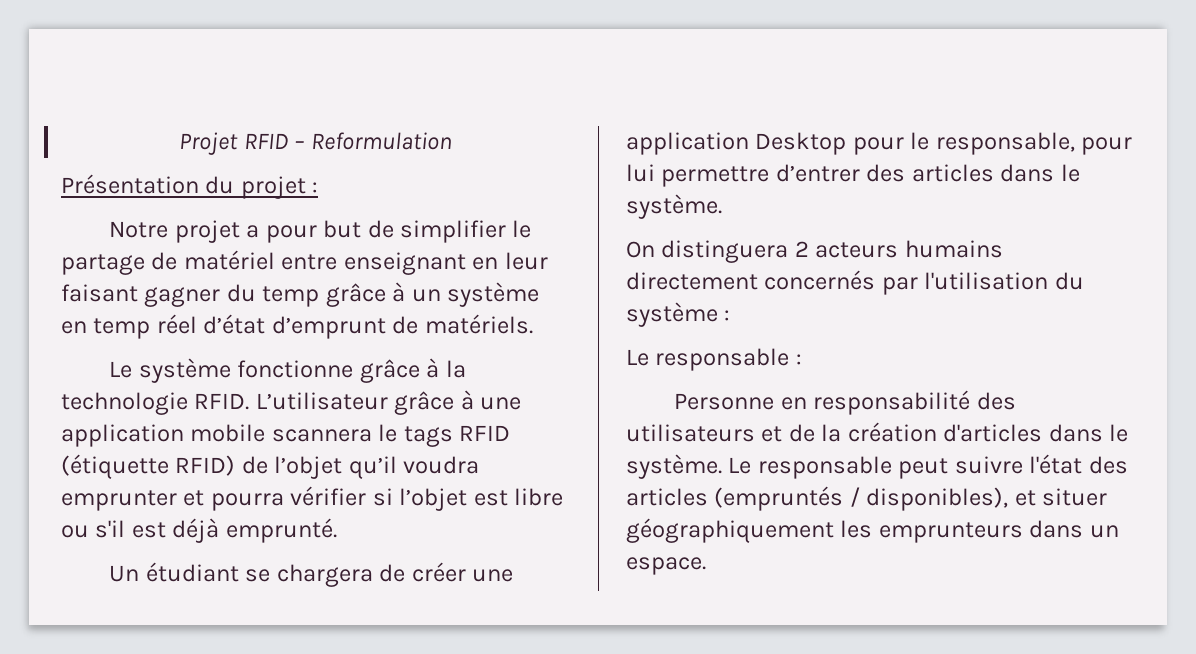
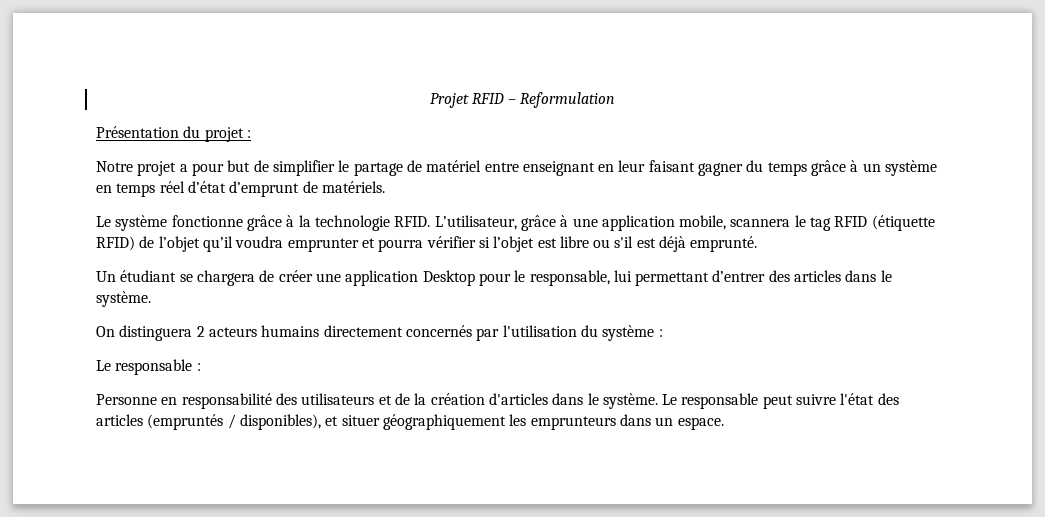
[262,286,320,307] temp -> [767,162,807,176] temps
[93,318,151,339] temp -> [116,183,156,197] temps
[255,392,388,410] L’utilisateur -> [434,215,517,230] L’utilisateur,
[190,424,266,442] mobile -> [679,215,727,230] mobile,
[403,426,453,447] tags -> [810,217,832,231] tag
[1081,137,1133,155] [626,164,770,187] pour lui permettre -> [613,270,710,286] lui permettant

